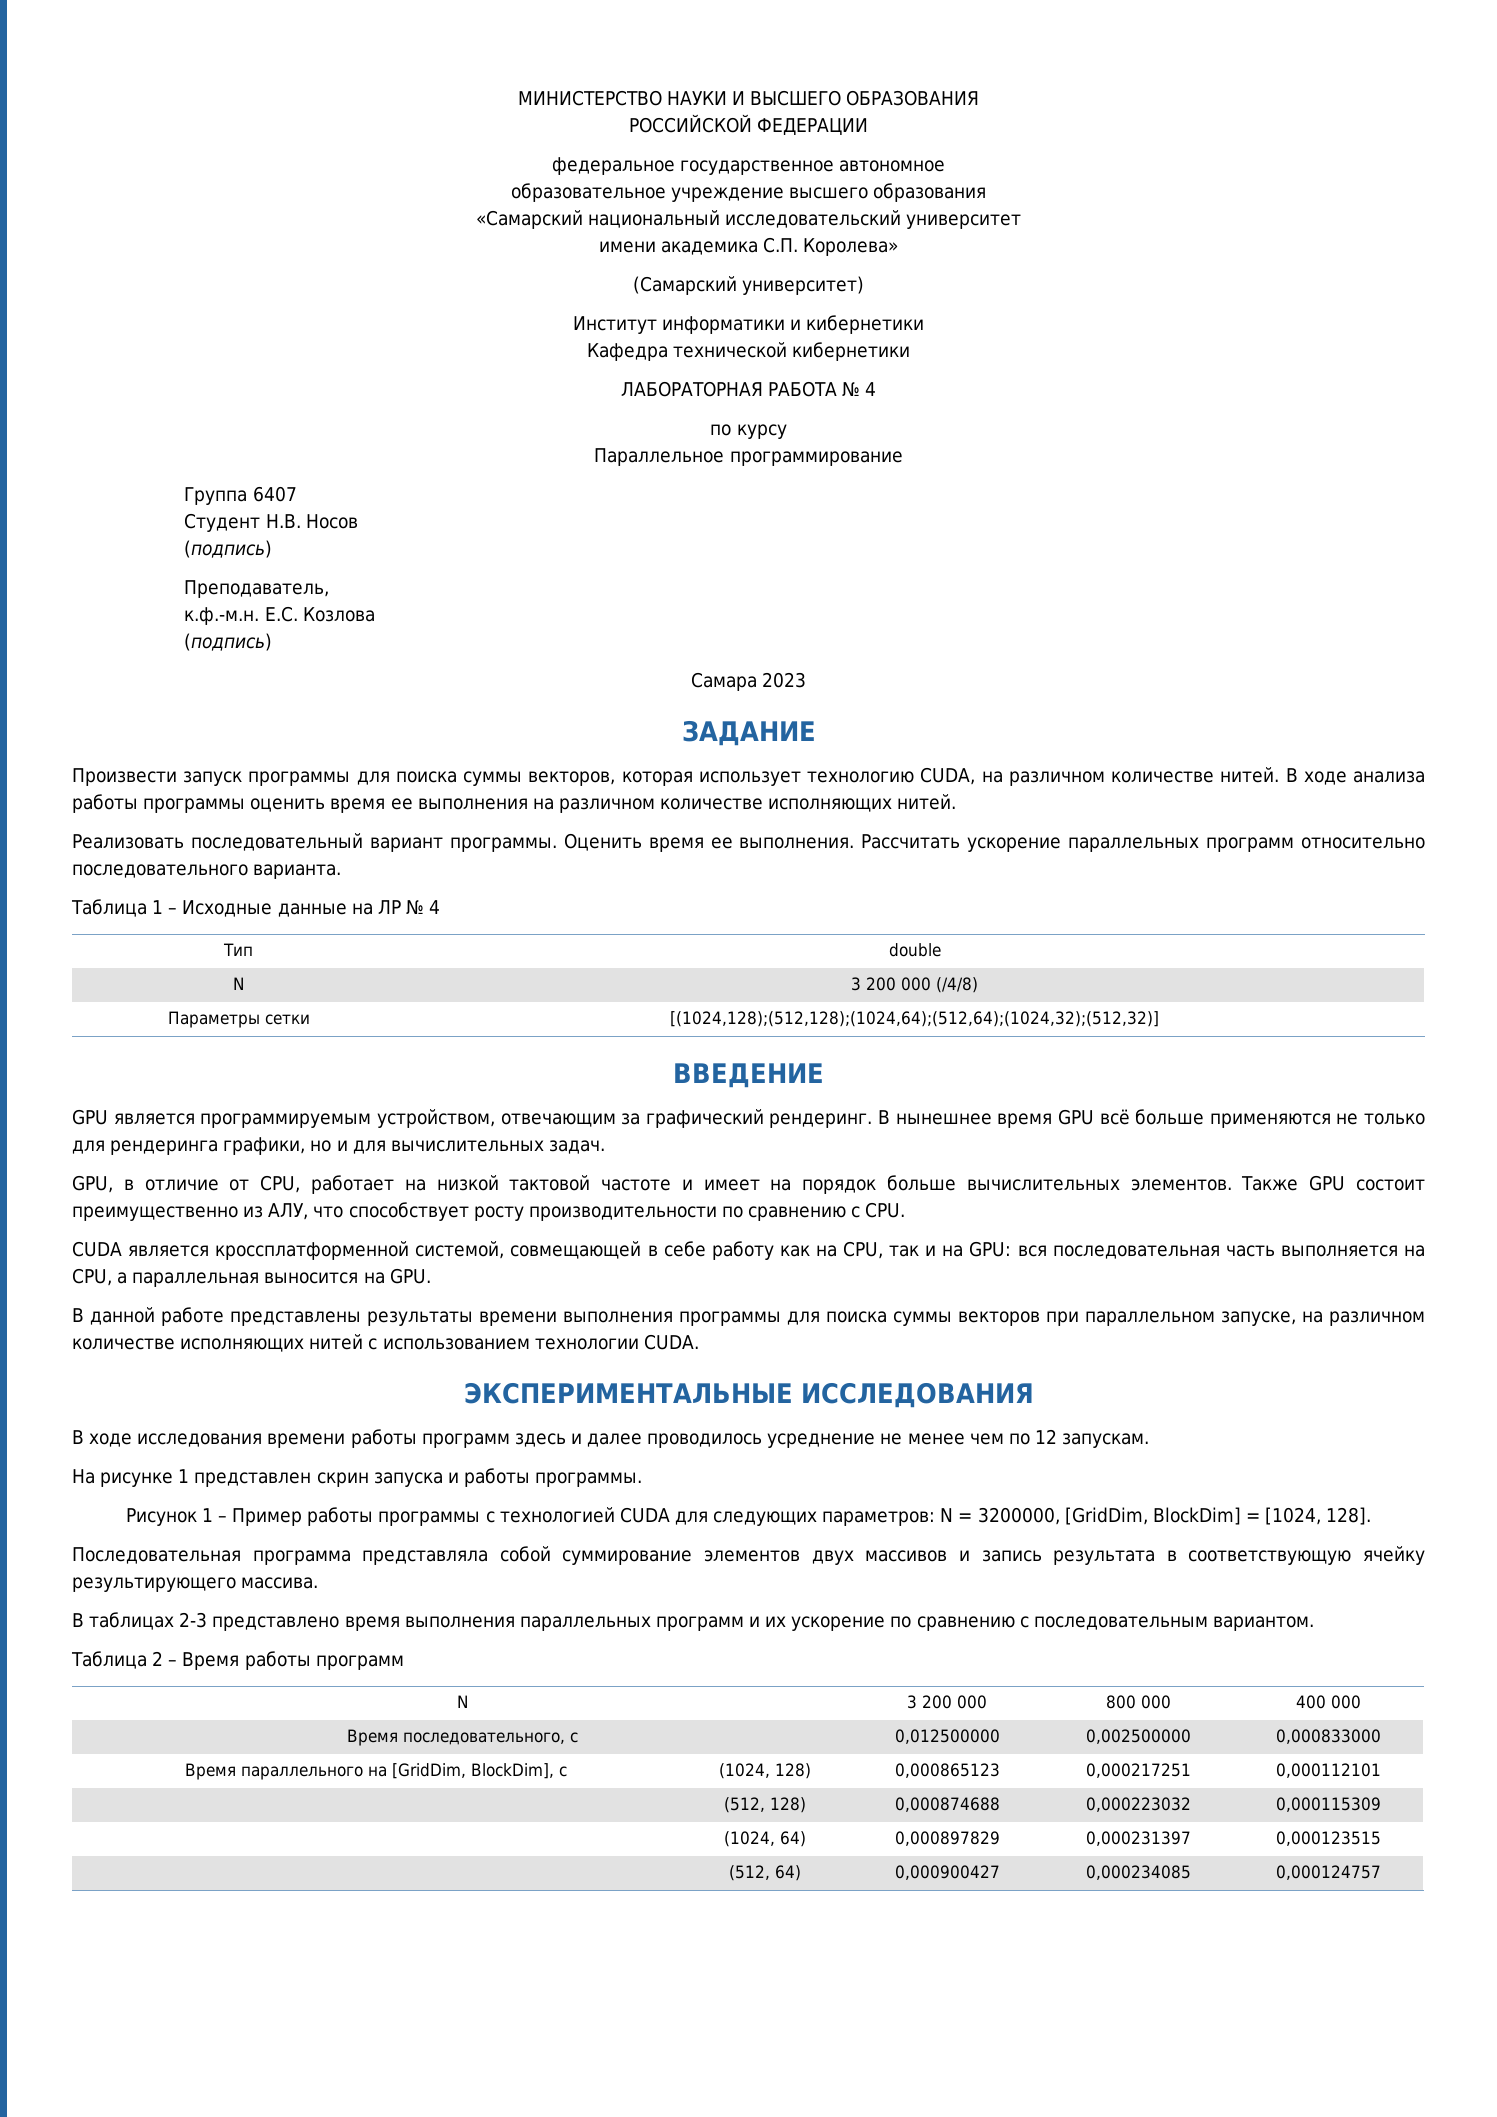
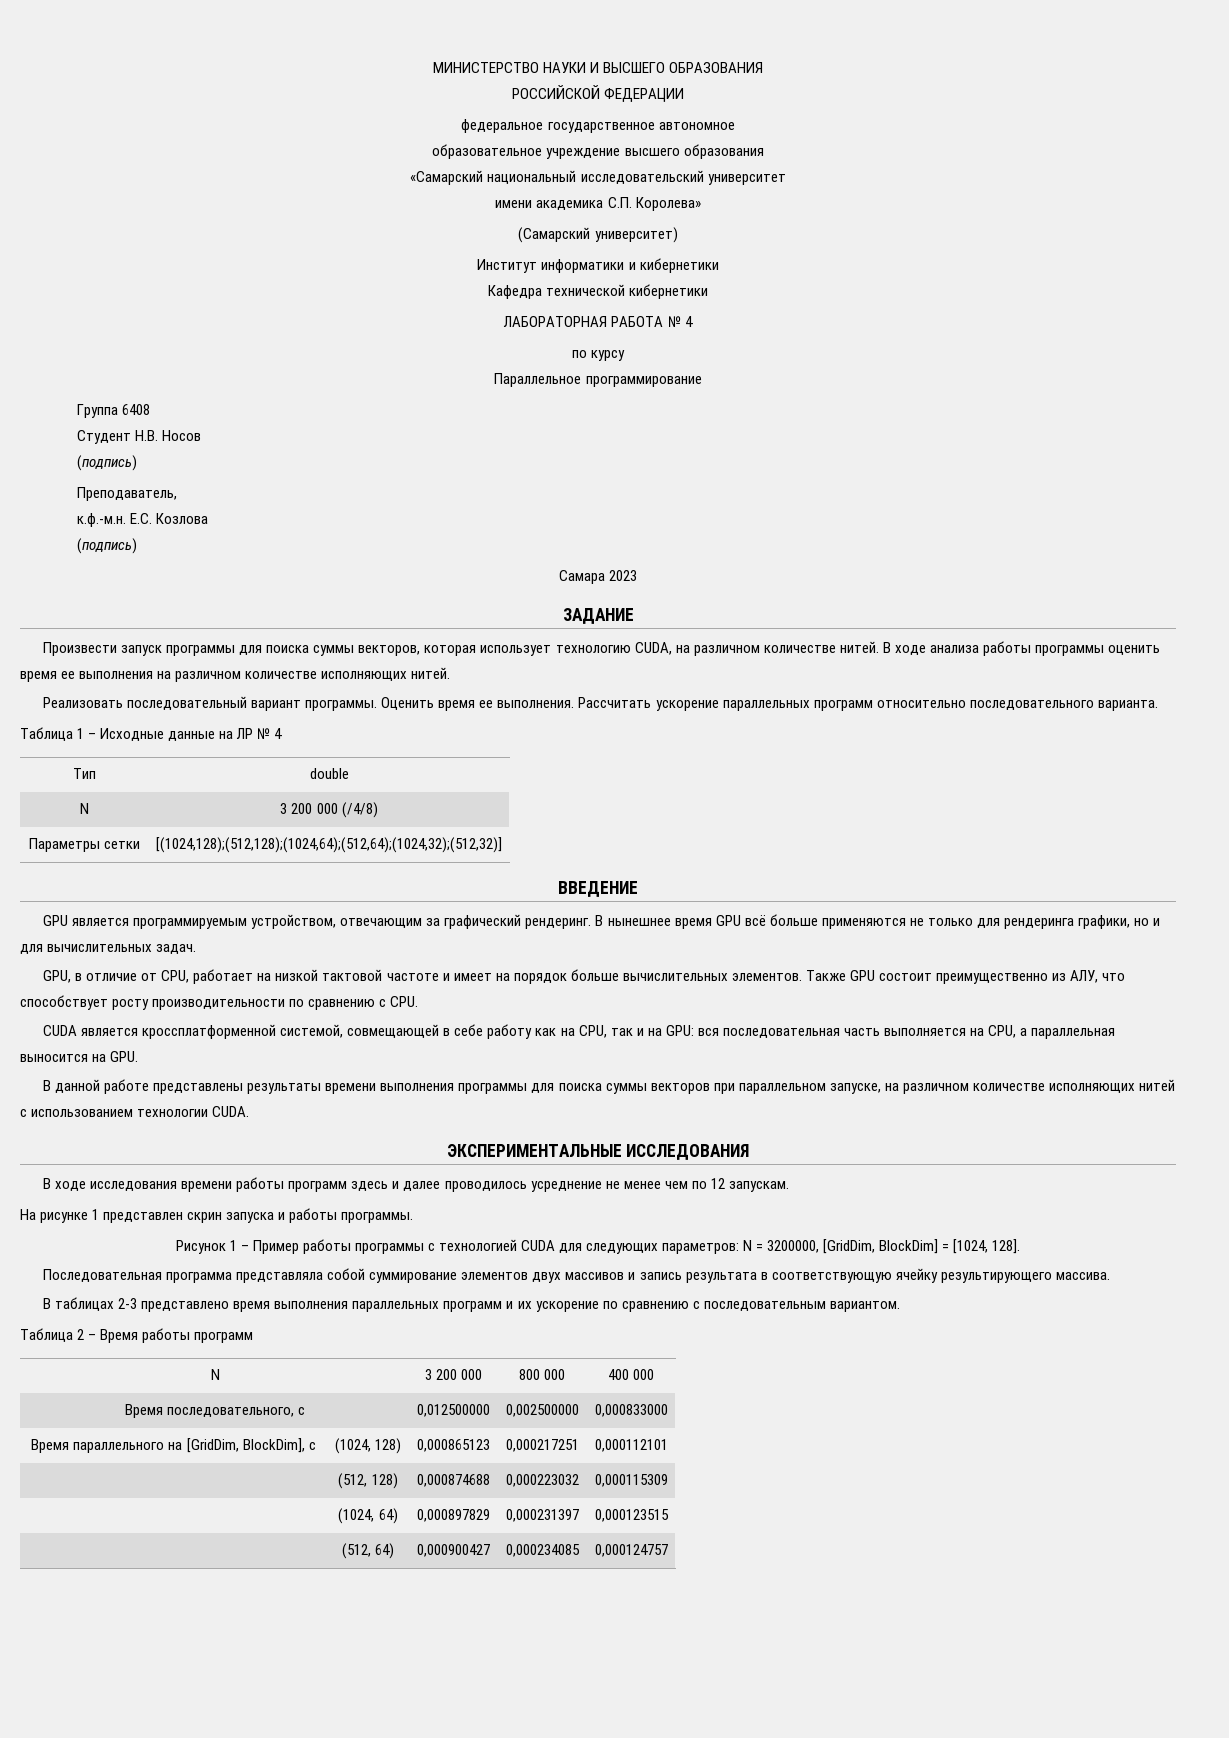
[252,486,297,502] 6407 -> [122,404,151,415] 6408

